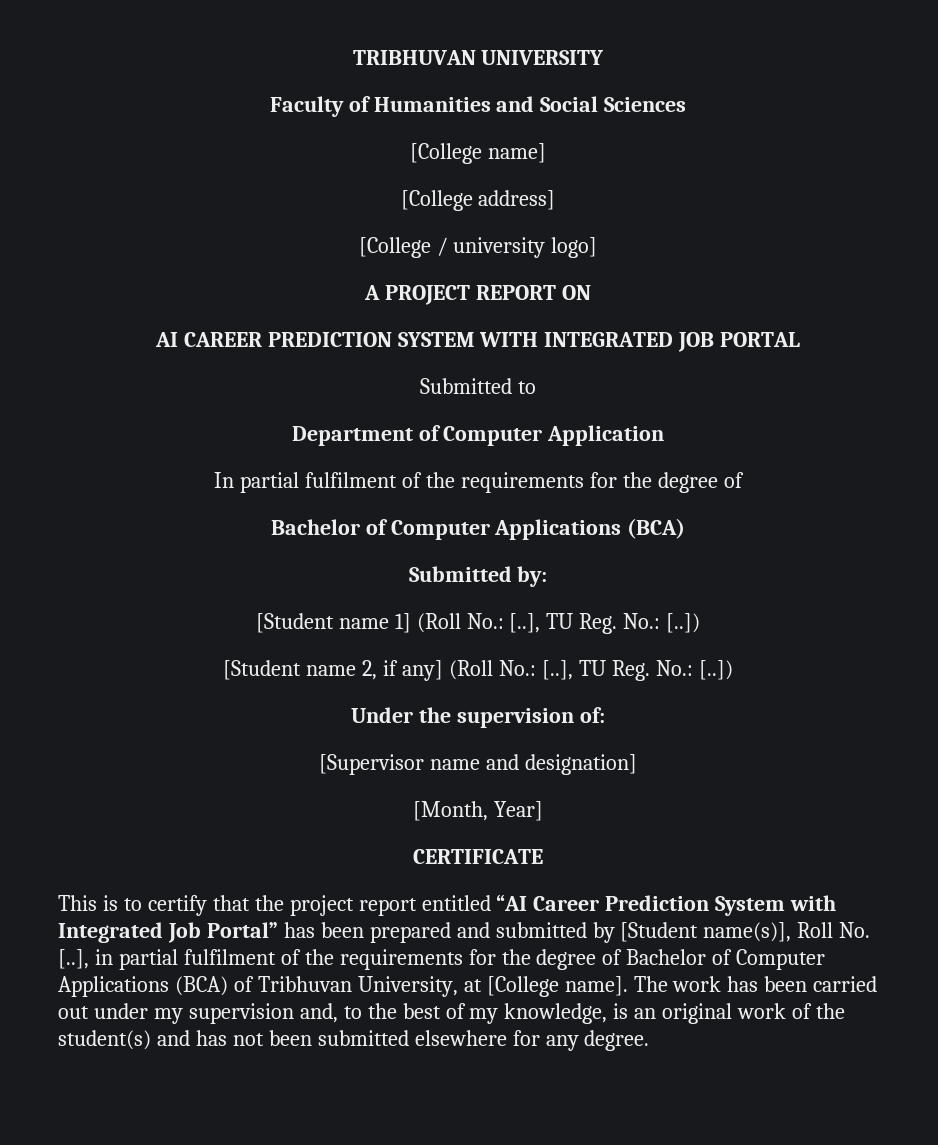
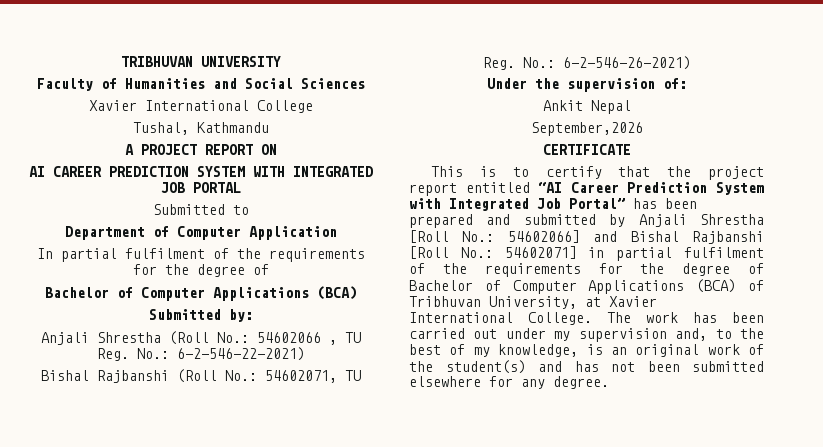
[410,143,546,164] [400,190,556,211] [358,237,598,258] [College name] // [College address] // [College / university logo] -> [88,100,313,113] [132,122,269,135] Xavier International College // Tushal, Kathmandu
[255,613,701,634] [223,660,733,681] [Student name 1] (Roll No.: [..], TU Reg. No.: [..]) // [Student name 2, if any] (Roll No.: [..], TU Reg. No.: [..]) -> [40,331,361,345] [96,347,305,361] [40,369,361,383] [482,56,691,70] Anjali Shrestha (Roll No.: 54602066 , TU Reg. No.: 6-2-546-22-2021) // Bishal Rajbanshi (Roll No.: 54602071, TU Reg. No.: 6-2-546-26-2021)
[319,754,637,775] [413,801,543,821] [Supervisor name and designation] // [Month, Year] -> [542,100,631,114] [530,122,643,136] Ankit Nepal // September,2026
[620,922,871,942] [58,949,89,969] [Student name(s)], Roll No. [..], -> [638,214,764,227] [409,230,764,244] [409,246,577,259] Anjali Shrestha [Roll No.: 54602066] and Bishal Rajbanshi [Roll No.: 54602071]
[486,976,628,997] [College name]. -> [609,296,657,307] [409,312,592,325] Xavier International College.

